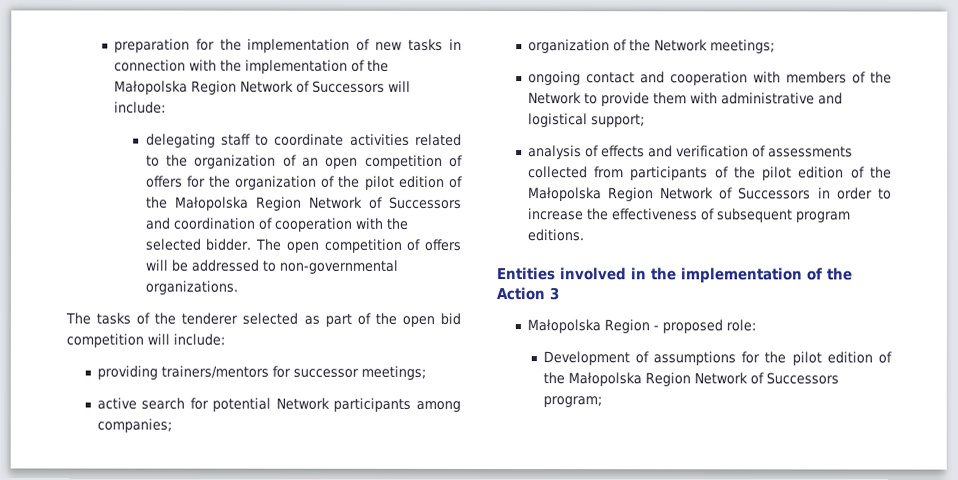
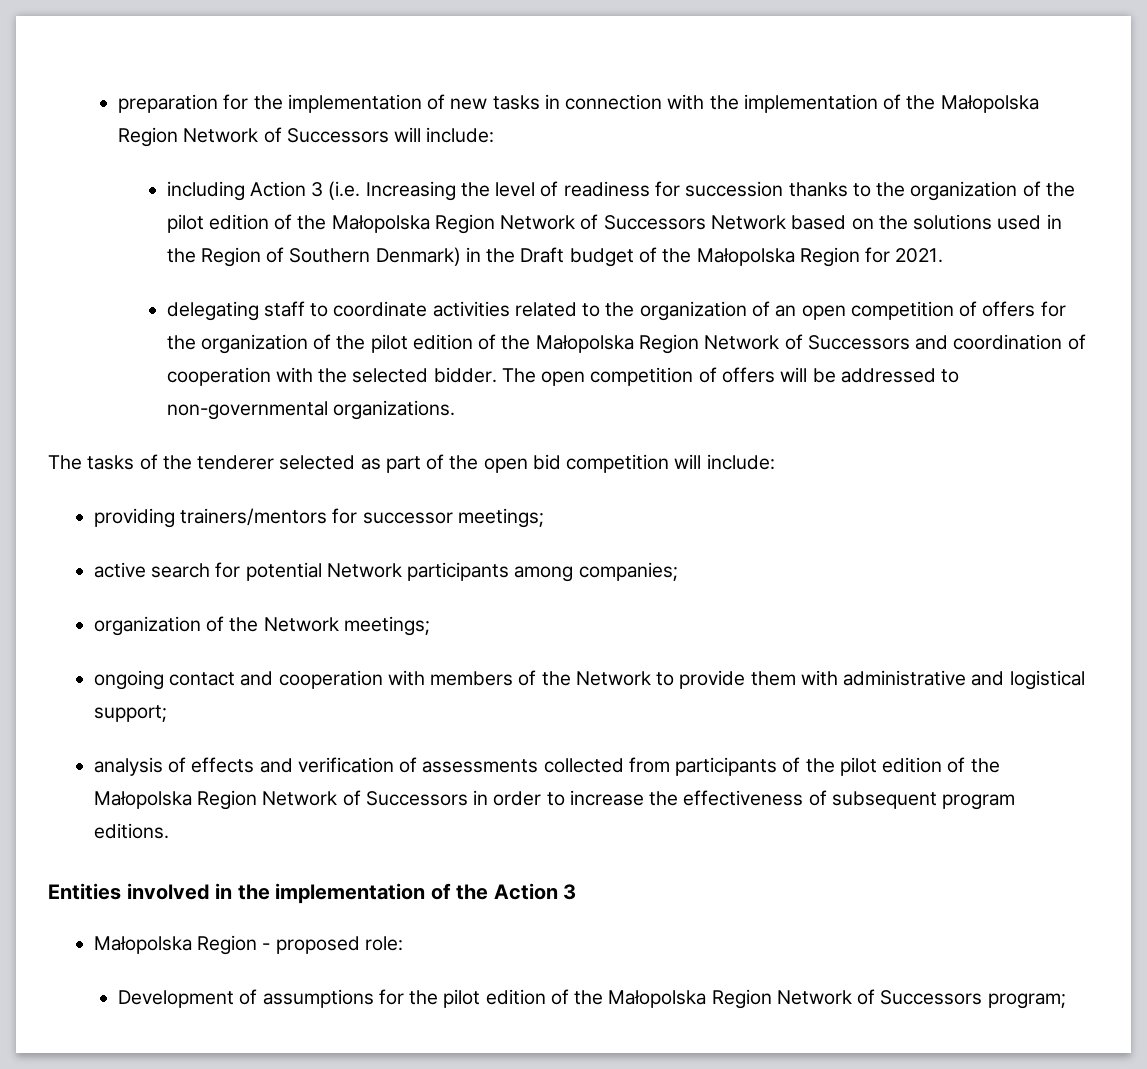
(166, 107) none -> [166,181,1075,201] [166,214,1062,234] [166,247,944,267] // including Action 3 (i.e. Increasing the level of readiness for succession thanks to the organization of the pilot edition of the Małopolska Region Network of Successors Network based on the solutions used in the Region of Southern Denmark) in the Draft budget of the Małopolska Region for 2021.

